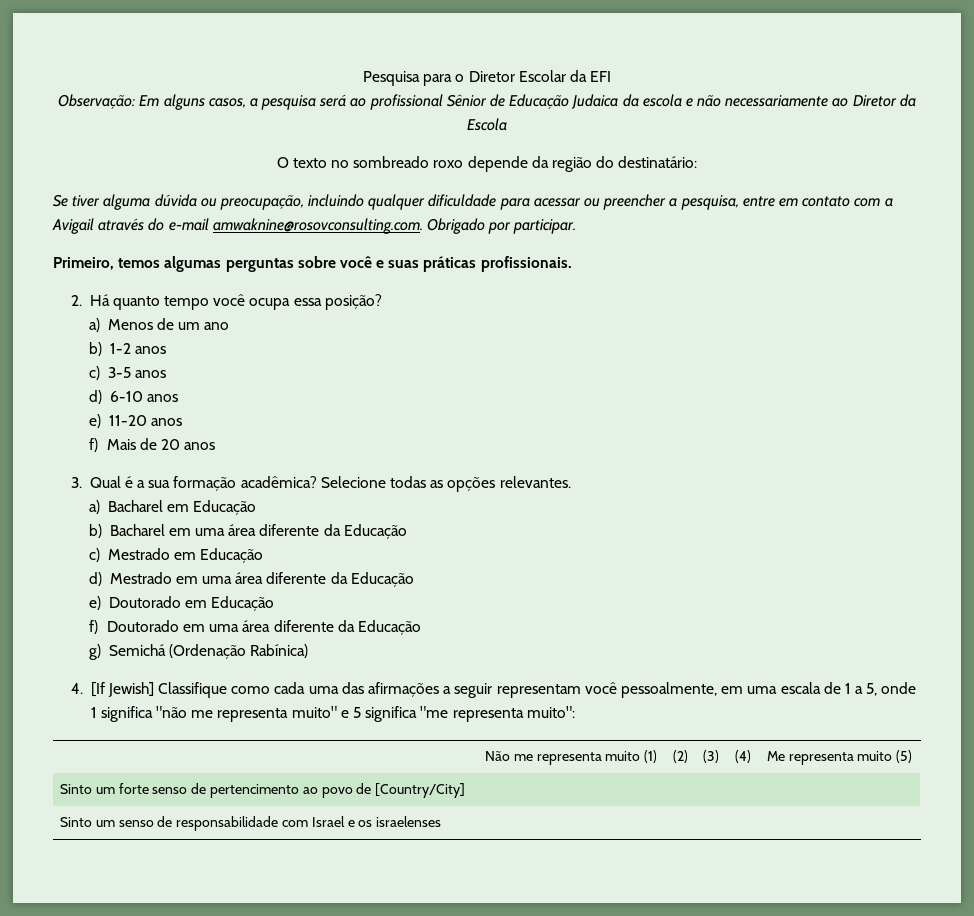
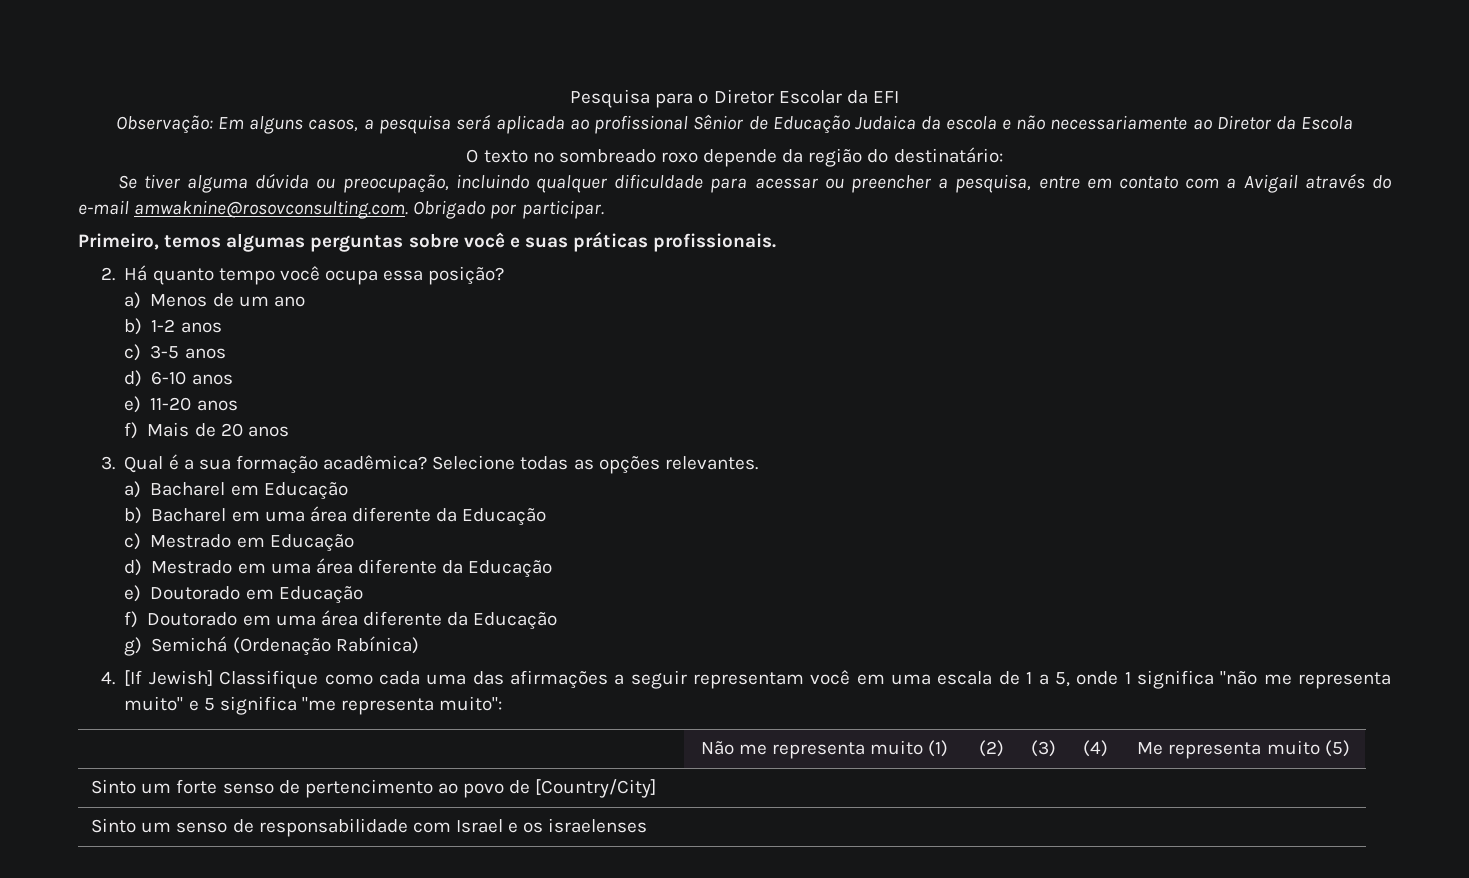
(347, 100) none -> [495,115,565,134] aplicada
[620,682,717,698] pessoalmente, -> (851, 677) none

